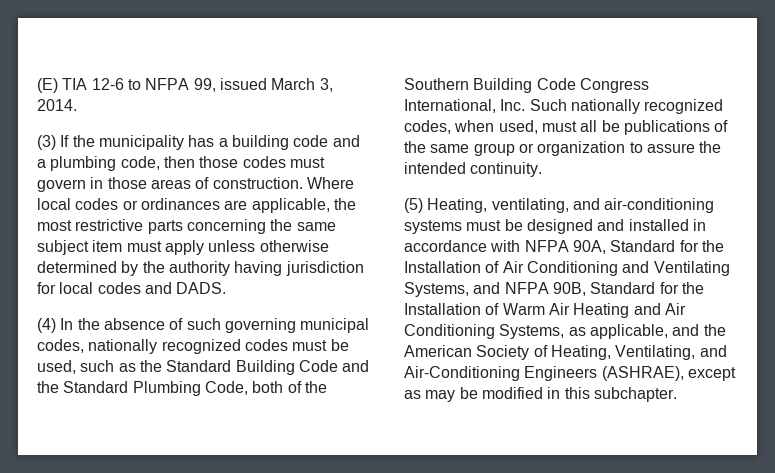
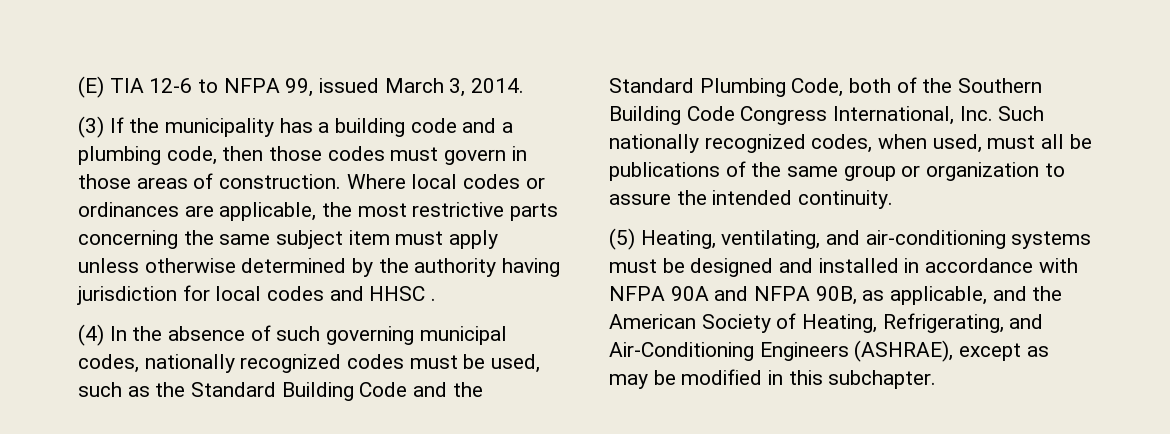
[176,282,227,294] DADS. -> [369,286,437,301] HHSC .
[572,240,724,254] [404,261,730,276] [404,282,704,297] [404,303,686,318] [404,324,565,339] 90A, Standard for the Installation of Air Conditioning and Ventilating Systems, and NFPA 90B, Standard for the Installation of Warm Air Heating and Air Conditioning Systems, -> [670,286,857,305] 90A and NFPA 90B,
[615,345,696,360] Ventilating, -> [882,313,1004,333] Refrigerating,

